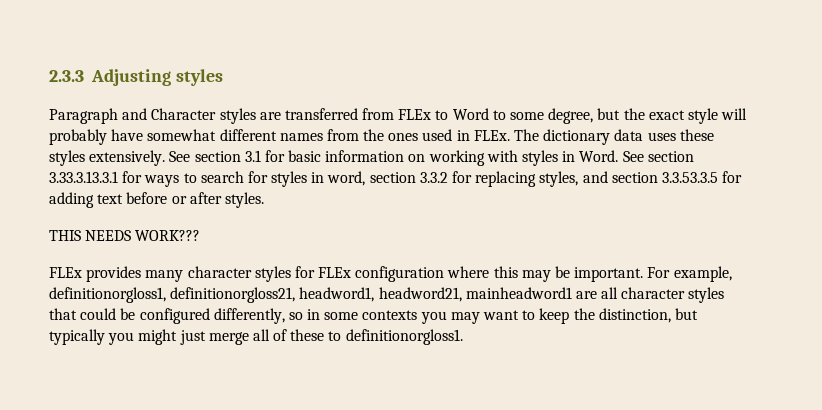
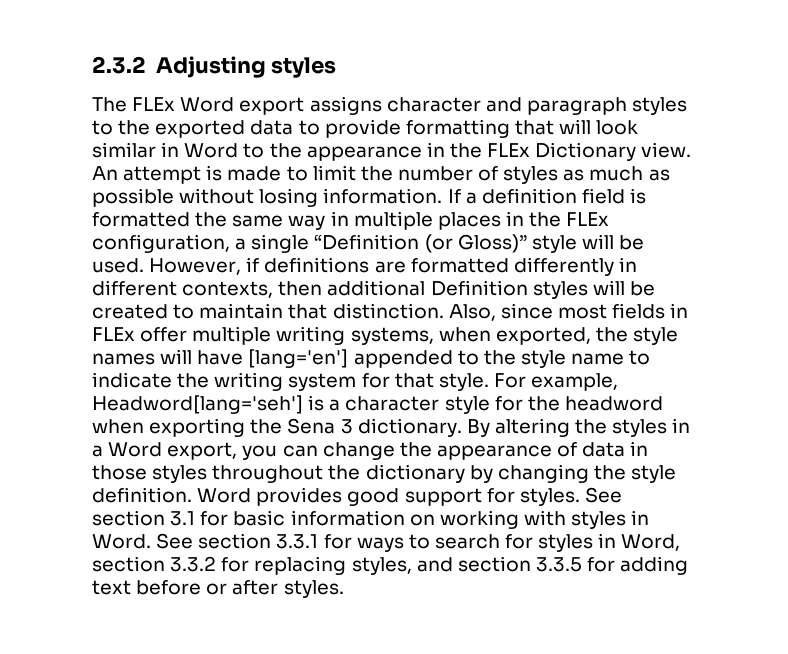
[49,70,84,82] 2.3.3 -> [92,56,146,74] 2.3.2
[49,108,748,124] [49,129,714,145] [49,150,166,166] Paragraph and Character styles are transferred from FLEx to Word to some degree, but the exact style will probably have somewhat different names from the ones used in FLEx. The dictionary data uses these styles extensively. -> [92,96,688,115] [92,119,639,138] [92,142,692,161] [92,165,670,184] [92,188,647,207] [92,211,610,230] [92,234,645,253] [92,257,637,276] [92,280,655,299] [92,303,689,321] [92,326,679,345] [92,349,651,368] [92,372,619,391] [92,395,663,414] [92,418,691,437] [92,441,649,460] [92,464,677,483] [92,487,580,506] The FLEx Word export assigns character and paragraph styles to the exported data to provide formatting that will look similar in Word to the appearance in the FLEx Dictionary view. An attempt is made to limit the number of styles as much as possible without losing information. If a definition field is formatted the same way in multiple places in the FLEx configuration, a single “Definition (or Gloss)” style will be used. However, if definitions are formatted differently in different contexts, then additional Definition styles will be created to maintain that distinction. Also, since most fields in FLEx offer multiple writing systems, when exported, the style names will have [lang='en'] appended to the style name to indicate the writing system for that style. For example, Headword[lang='seh'] is a character style for the headword when exporting the Sena 3 dictionary. By altering the styles in a Word export, you can change the appearance of data in those styles throughout the dictionary by changing the style definition. Word provides good support for styles.
[49,171,118,183] 3.33.3.13.3.1 -> [276,534,319,549] 3.3.1
[327,171,366,186] word, -> [621,534,681,551] Word,
[661,172,718,183] 3.3.53.3.5 -> [535,557,582,572] 3.3.5
[49,230,201,241] [49,266,732,282] [49,287,725,303] [49,308,698,324] [49,329,463,345] // THIS NEEDS WORK??? // FLEx provides many character styles for FLEx configuration where this may be important. For example, definitionorgloss1, definitionorgloss21, headword1, headword21, mainheadword1 are all character styles that could be configured differently, so in some contexts you may want to keep the distinction, but typically you might just merge all of these to definitionorgloss1. -> (344, 589) none

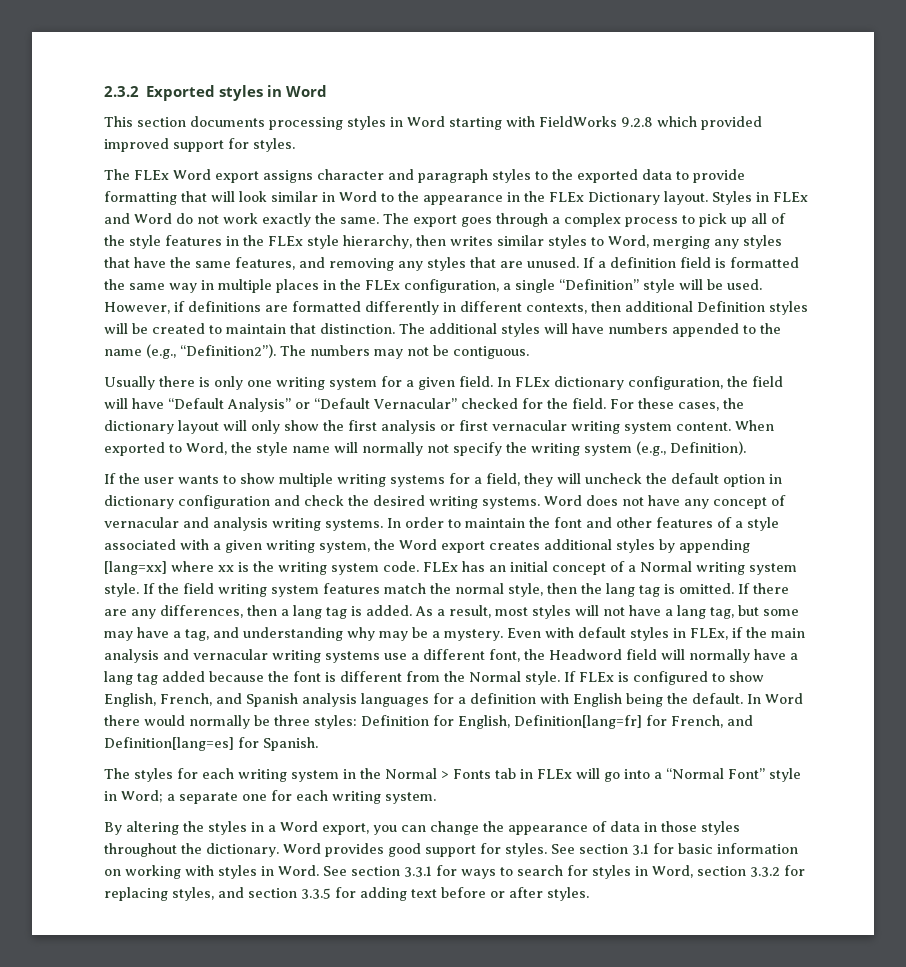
[155,56,337,78] Adjusting styles -> [146,85,328,101] [104,116,762,130] [104,138,295,152] Exported styles in Word // This section documents processing styles in Word starting with FieldWorks 9.2.8 which provided improved support for styles.
[641,142,692,158] [92,165,670,184] [92,188,443,207] view. An attempt is made to limit the number of styles as much as possible without losing information. -> [664,191,808,205] [104,213,786,227] [104,235,782,249] [104,257,579,271] layout. Styles in FLEx and Word do not work exactly the same. The export goes through a complex process to pick up all of the style features in the FLEx style hierarchy, then writes similar styles to Word, merging any styles that have the same features, and removing any styles that are unused.
[314,234,527,253] “Definition (or Gloss)” -> [559,279,639,290] “Definition”
[448,303,689,321] [92,326,679,345] [92,349,349,368] Also, since most fields in FLEx offer multiple writing systems, when exported, the style names will have [lang='en'] -> [399,323,668,337] The additional styles will have numbers
[520,350,651,368] [92,372,619,391] [92,395,663,414] [92,418,462,437] style name to indicate the writing system for that style. For example, Headword[lang='seh'] is a character style for the headword when exporting the Sena 3 dictionary. -> [104,344,529,359] [104,376,783,390] [104,398,744,412] [104,420,774,434] [104,441,746,456] [104,473,782,487] [104,495,786,509] [104,517,779,531] [104,539,750,553] [104,561,797,575] [104,583,789,597] [104,605,799,619] [104,627,805,641] [104,649,798,663] [104,671,764,685] [104,693,803,707] [104,715,753,729] [104,737,318,751] [104,768,801,782] [104,790,436,804] name (e.g., “Definition2”). The numbers may not be contiguous. // Usually there is only one writing system for a given field. In FLEx dictionary configuration, the field will have “Default Analysis” or “Default Vernacular” checked for the field. For these cases, the dictionary layout will only show the first analysis or first vernacular writing system content. When exported to Word, the style name will normally not specify the writing system (e.g., Definition). // If the user wants to show multiple writing systems for a field, they will uncheck the default option in dictionary configuration and check the desired writing systems. Word does not have any concept of vernacular and analysis writing systems. In order to maintain the font and other features of a style associated with a given writing system, the Word export creates additional styles by appending [lang=xx] where xx is the writing system code. FLEx has an initial concept of a Normal writing system style. If the field writing system features match the normal style, then the lang tag is omitted. If there are any differences, then a lang tag is added. As a result, most styles will not have a lang tag, but some may have a tag, and understanding why may be a mystery. Even with default styles in FLEx, if the main analysis and vernacular writing systems use a different font, the Headword field will normally have a lang tag added because the font is different from the Normal style. If FLEx is configured to show English, French, and Spanish analysis languages for a definition with English being the default. In Word there would normally be three styles: Definition for English, Definition[lang=fr] for French, and Definition[lang=es] for Spanish. // The styles for each writing system in the Normal > Fonts tab in FLEx will go into a “Normal Font” style in Word; a separate one for each writing system. //
[365,464,677,483] [92,487,192,503] dictionary by changing the style definition. -> [206,843,279,857] dictionary.

